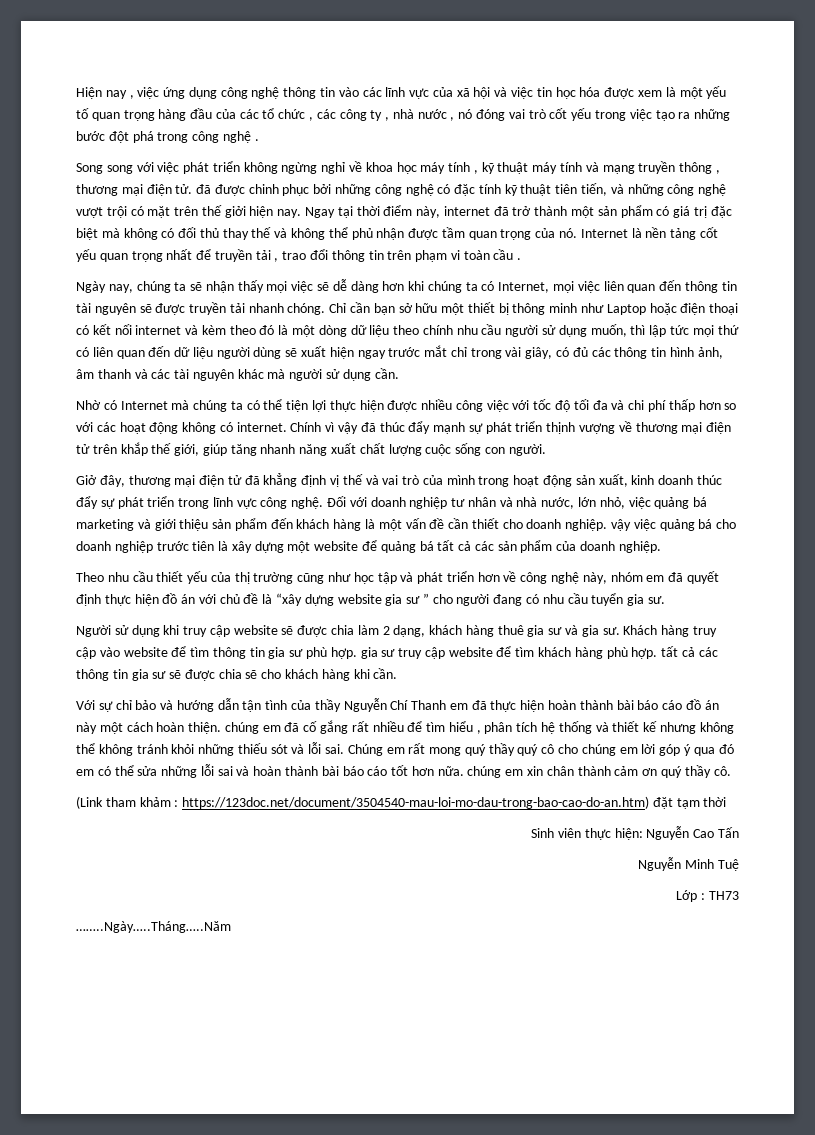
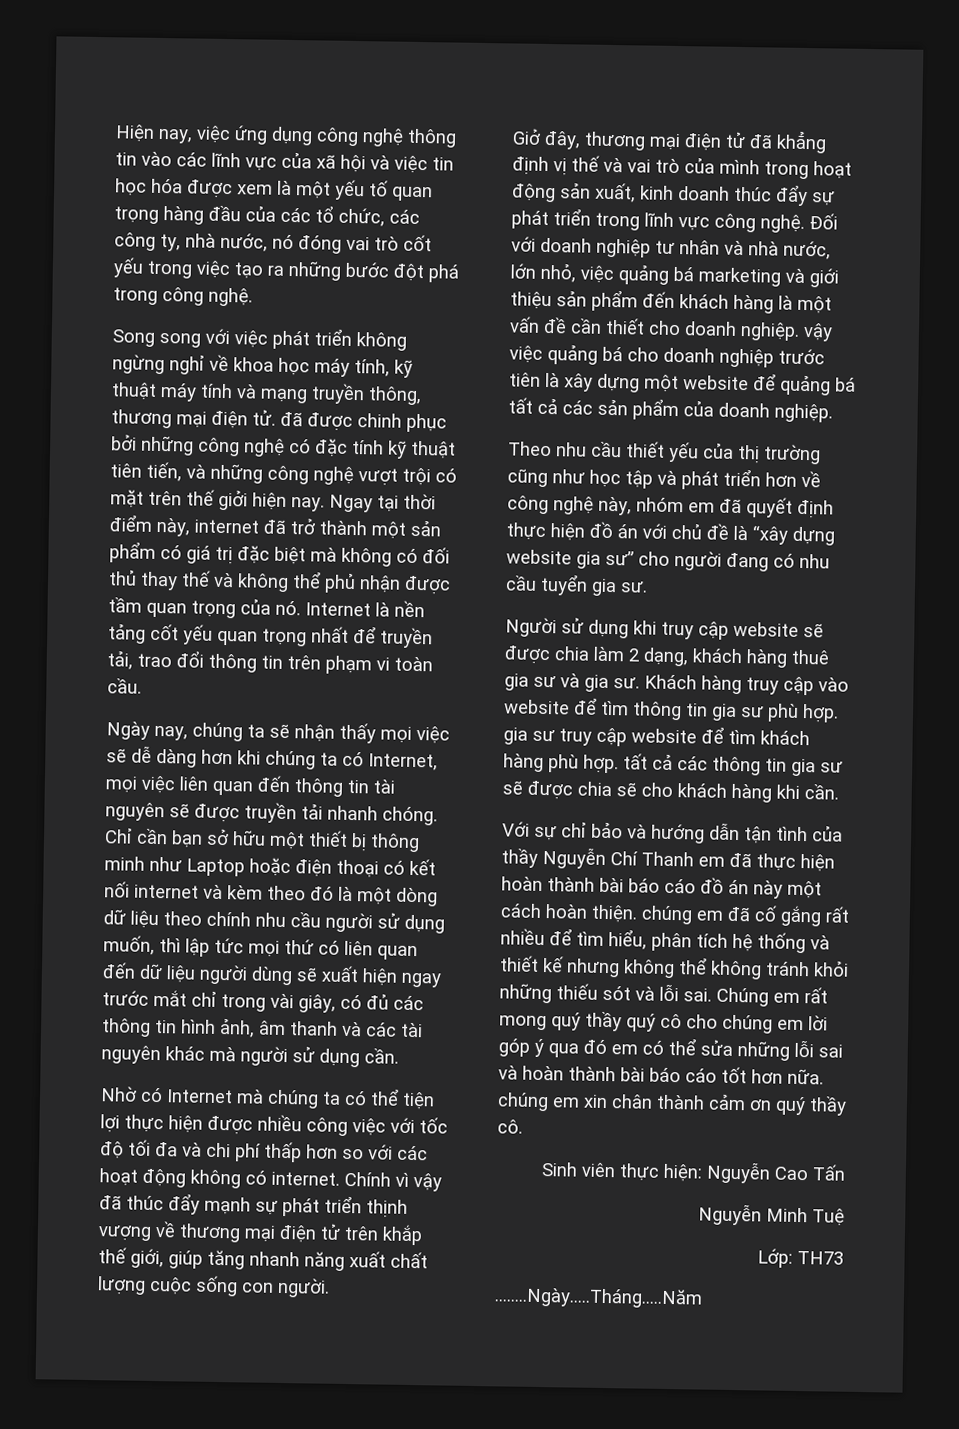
[105,90,134,99] nay , -> [158,128,193,144] nay,
[278,109,455,121] chức , các công ty , nhà nước , -> [338,207,420,227] [114,232,268,252] chức, các công ty, nhà nước,
[222,131,259,143] nghệ . -> [208,287,253,307] nghệ.
[448,162,478,174] tính , -> [354,359,390,377] tính,
[679,162,720,174] thông , -> [368,386,422,406] thông,
[255,250,279,262] tải , -> [107,650,133,670] tải,
[493,249,522,260] cầu . -> [107,678,142,694] cầu.
[406,593,429,604] sư ” -> [605,550,634,566] sư”
[448,721,481,734] hiểu , -> [608,929,647,950] hiểu,
[76,796,727,809] // (Link tham khảm : https://123doc.net/document/3504540-mau-loi-mo-dau-trong-bao-cao-do-an.htm) đặt tạm thời -> (523, 1126) none
[676,890,706,902] Lớp : -> [757,1248,793,1268] Lớp:

